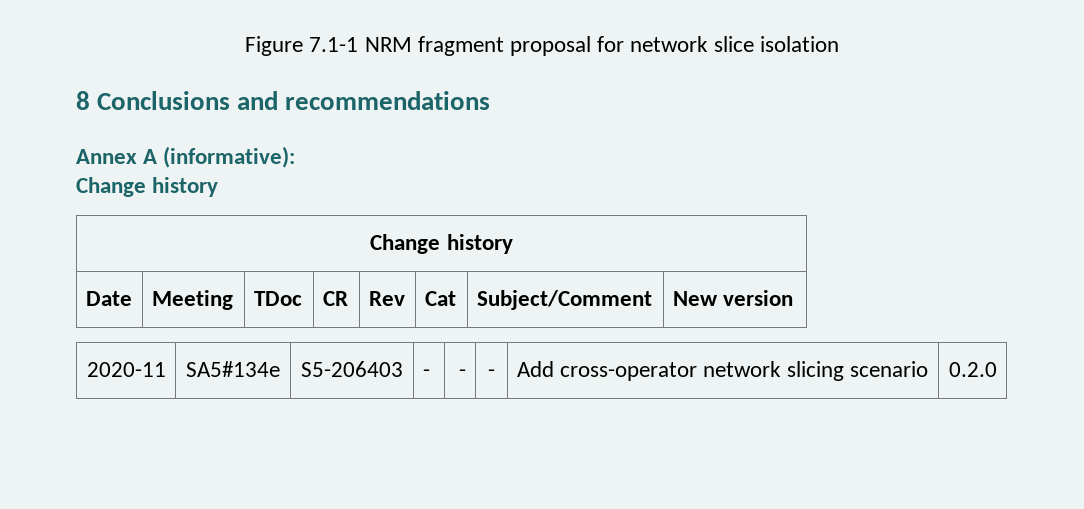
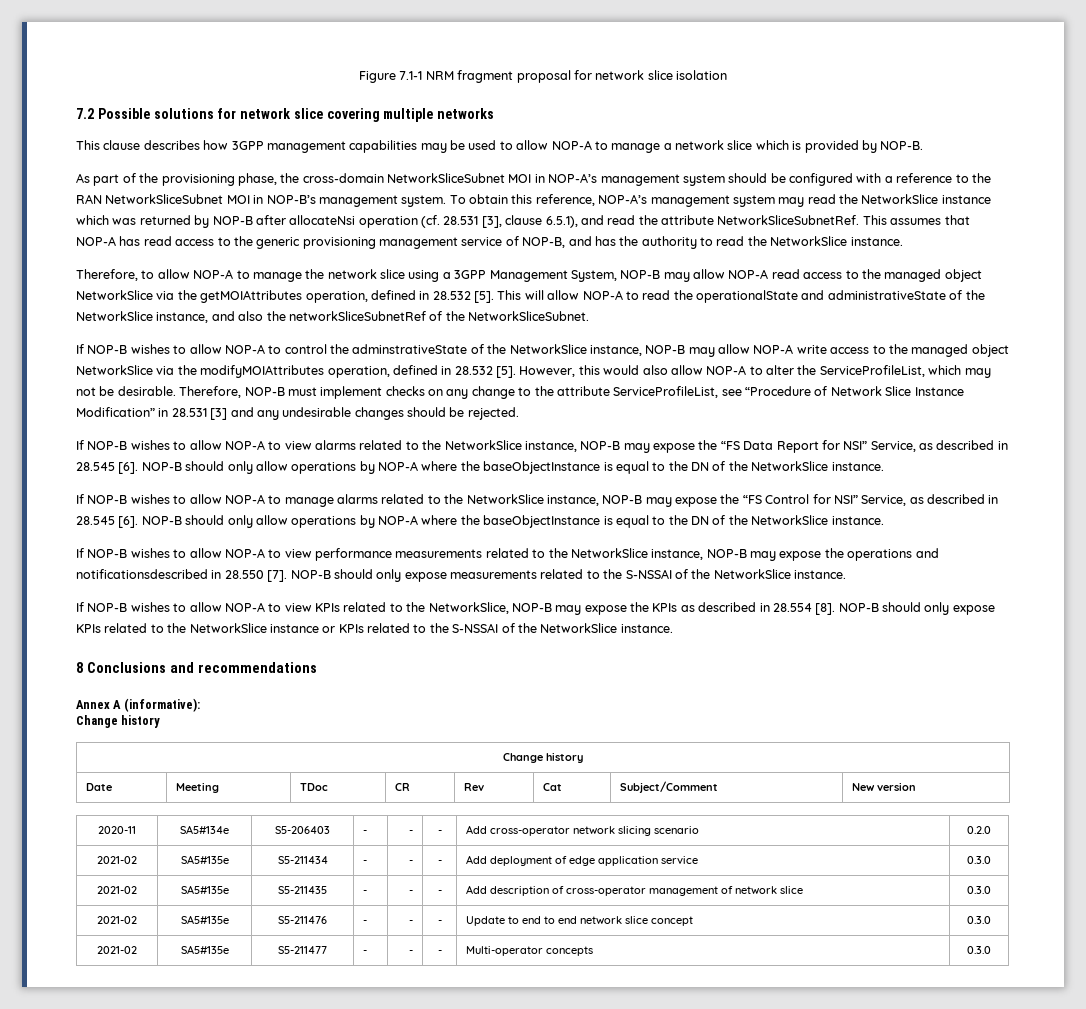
(839, 44) none -> [76,108,495,122] [76,140,924,153] [76,173,991,186] [76,194,991,207] [76,215,970,228] [76,236,903,249] [76,269,982,282] [76,290,985,303] [76,311,589,323] [76,344,1009,357] [76,365,991,378] [76,386,964,399] [76,407,519,420] [76,440,1008,453] [76,461,884,474] [76,494,999,507] [76,515,884,528] [76,548,939,561] [76,569,846,582] [76,602,995,615] [76,623,673,633] // 7.2 Possible solutions for network slice covering multiple networks // This clause describes how 3GPP management capabilities may be used to allow NOP-A to manage a network slice which is provided by NOP-B. // As part of the provisioning phase, the cross-domain NetworkSliceSubnet MOI in NOP-A’s management system should be configured with a reference to the RAN NetworkSliceSubnet MOI in NOP-B’s management system. To obtain this reference, NOP-A’s management system may read the NetworkSlice instance which was returned by NOP-B after allocateNsi operation (cf. 28.531 [3], clause 6.5.1), and read the attribute NetworkSliceSubnetRef. This assumes that NOP-A has read access to the generic provisioning management service of NOP-B, and has the authority to read the NetworkSlice instance. // Therefore, to allow NOP-A to manage the network slice using a 3GPP Management System, NOP-B may allow NOP-A read access to the managed object NetworkSlice via the getMOIAttributes operation, defined in 28.532 [5]. This will allow NOP-A to read the operationalState and administrativeState of the NetworkSlice instance, and also the networkSliceSubnetRef of the NetworkSliceSubnet. // If NOP-B wishes to allow NOP-A to control the adminstrativeState of the NetworkSlice instance, NOP-B may allow NOP-A write access to the managed object NetworkSlice via the modifyMOIAttributes operation, defined in 28.532 [5]. However, this would also allow NOP-A to alter the ServiceProfileList, which may not be desirable. Therefore, NOP-B must implement checks on any change to the attribute ServiceProfileList, see “Procedure of Network Slice Instance Modification” in 28.531 [3] and any undesirable changes should be rejected. // If NOP-B wishes to allow NOP-A to view alarms related to the NetworkSlice instance, NOP-B may expose the “FS Data Report for NSI” Service, as described in 28.545 [6]. NOP-B should only allow operations by NOP-A where the baseObjectInstance is equal to the DN of the NetworkSlice instance. // If NOP-B wishes to allow NOP-A to manage alarms related to the NetworkSlice instance, NOP-B may expose the “FS Control for NSI” Service, as described in 28.545 [6]. NOP-B should only allow operations by NOP-A where the baseObjectInstance is equal to the DN of the NetworkSlice instance. // If NOP-B wishes to allow NOP-A to view performance measurements related to the NetworkSlice instance, NOP-B may expose the operations and notificationsdescribed in 28.550 [7]. NOP-B should only expose measurements related to the S-NSSAI of the NetworkSlice instance. // If NOP-B wishes to allow NOP-A to view KPIs related to the NetworkSlice, NOP-B may expose the KPIs as described in 28.554 [8]. NOP-B should only expose KPIs related to the NetworkSlice instance or KPIs related to the S-NSSAI of the NetworkSlice instance.
(997, 369) none -> [97,856,137,864] [180,855,229,864] [277,856,328,864] [362,860,367,864] [409,860,414,864] [437,860,442,864] [465,855,698,866] [967,856,991,864] [97,886,137,894] [180,885,229,894] [278,886,327,894] [362,890,367,894] [409,890,414,894] [437,890,442,894] [465,885,803,896] [967,886,991,894] [97,916,137,924] [180,915,229,924] [278,916,327,924] [362,920,367,924] [409,920,414,924] [437,920,442,924] [465,916,693,926] [967,916,991,924] [97,946,137,954] [180,945,229,954] [278,946,327,954] [362,950,367,954] [409,950,414,954] [437,950,442,954] [465,946,593,956] [967,946,991,954] // 2021-02 | SA5#135e | S5-211434 | - | - | - | Add deployment of edge application service | 0.3.0 // 2021-02 | SA5#135e | S5-211435 | - | - | - | Add description of cross-operator management of network slice | 0.3.0 // 2021-02 | SA5#135e | S5-211476 | - | - | - | Update to end to end network slice concept | 0.3.0 // 2021-02 | SA5#135e | S5-211477 | - | - | - | Multi-operator concepts | 0.3.0

